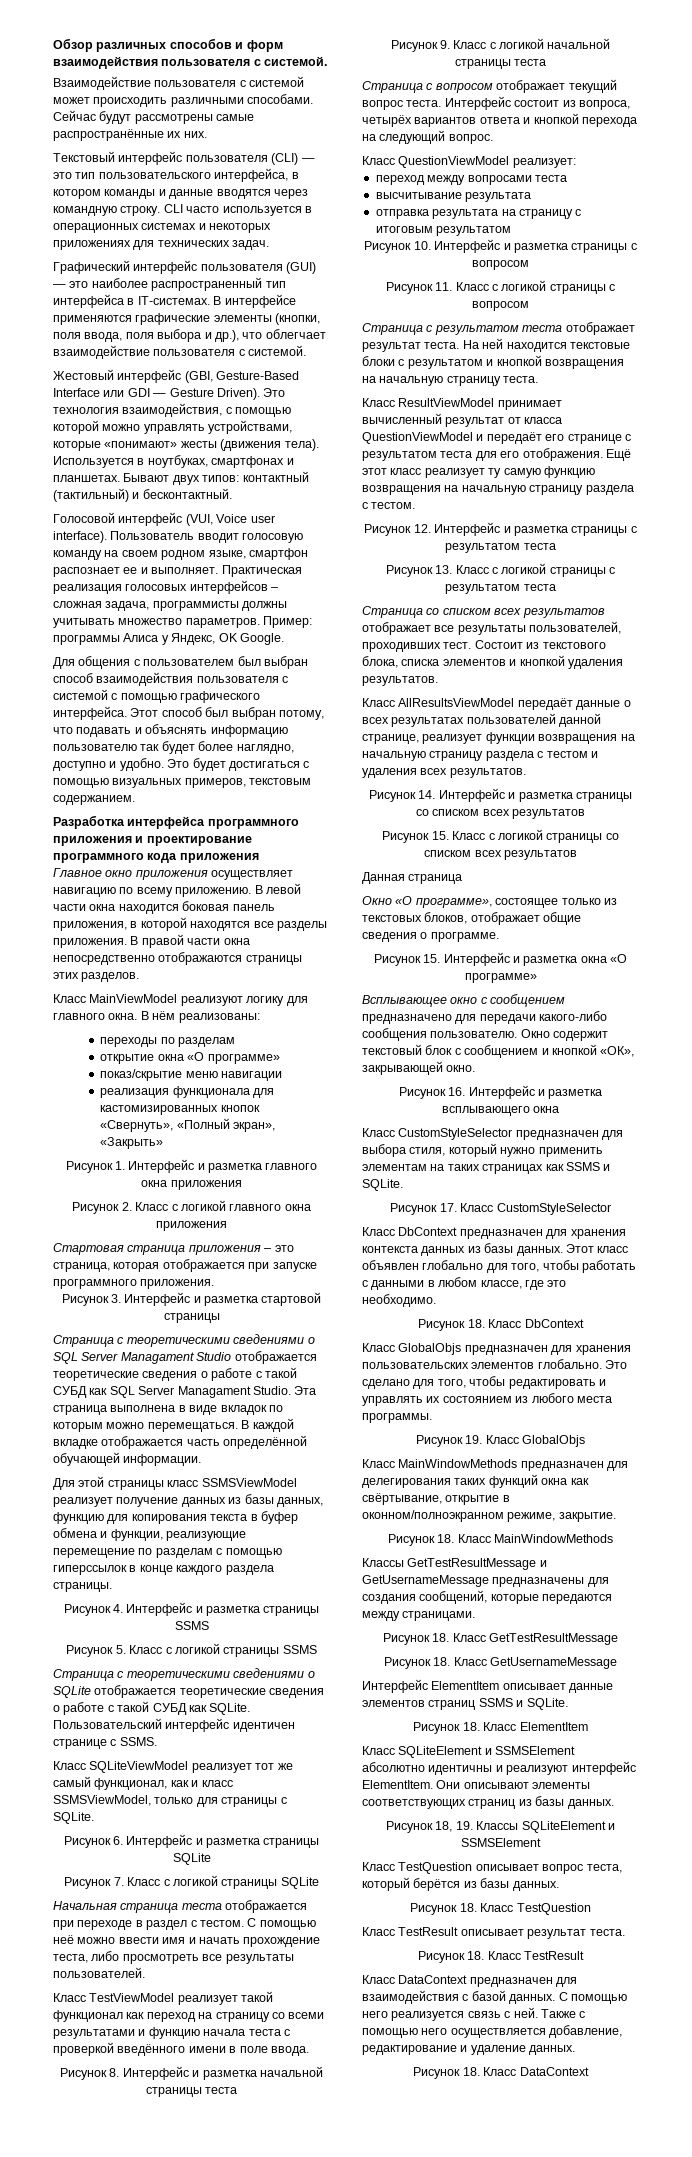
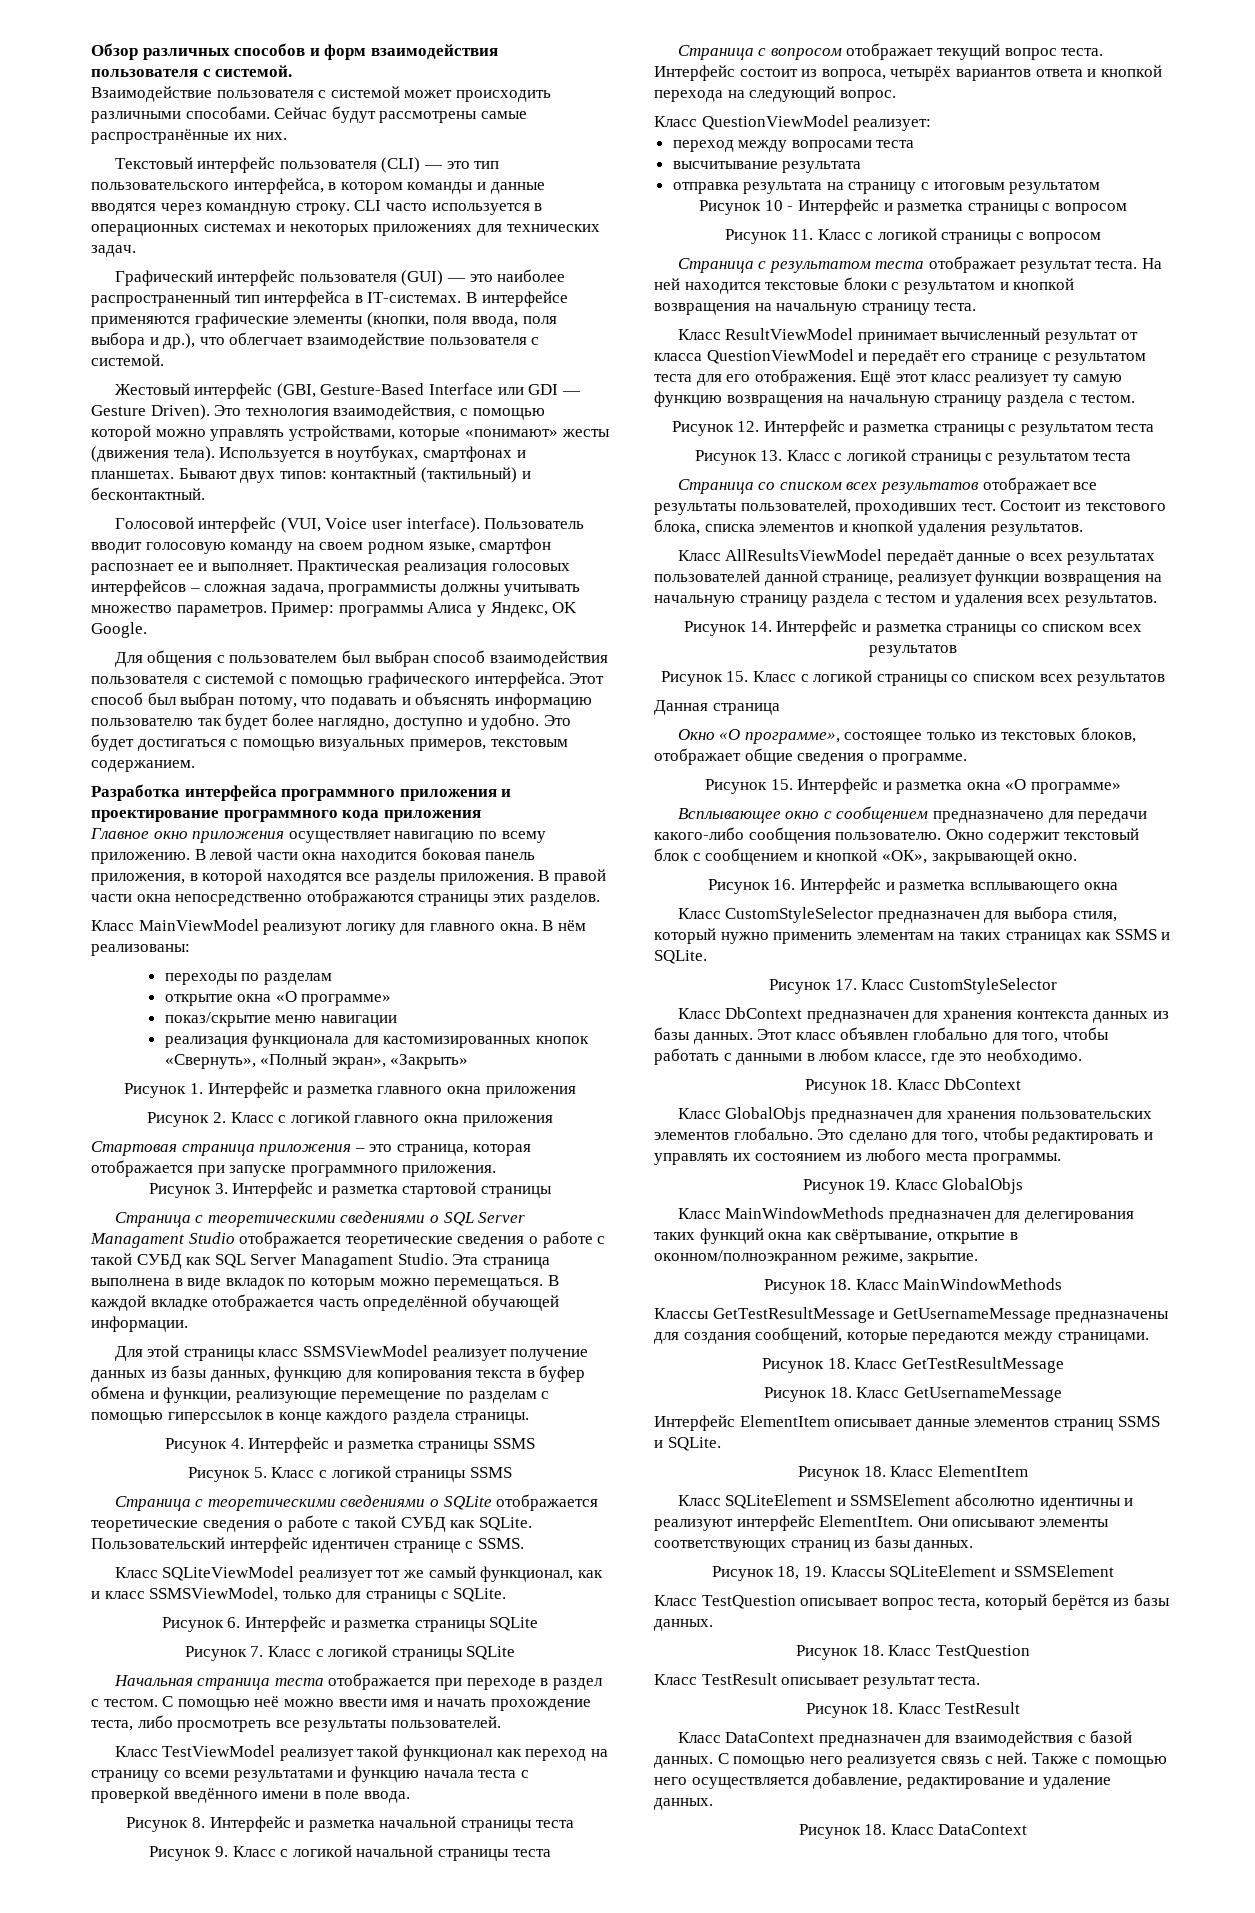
[413,241,431,250] 10. -> [764,200,794,211] 10 -

